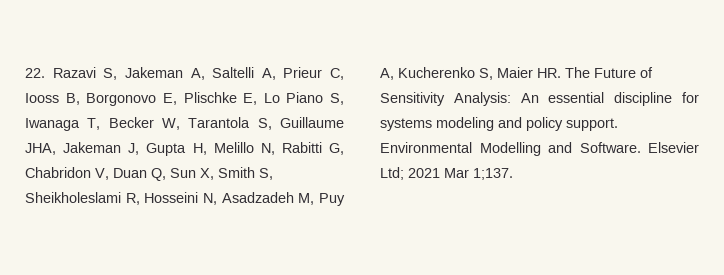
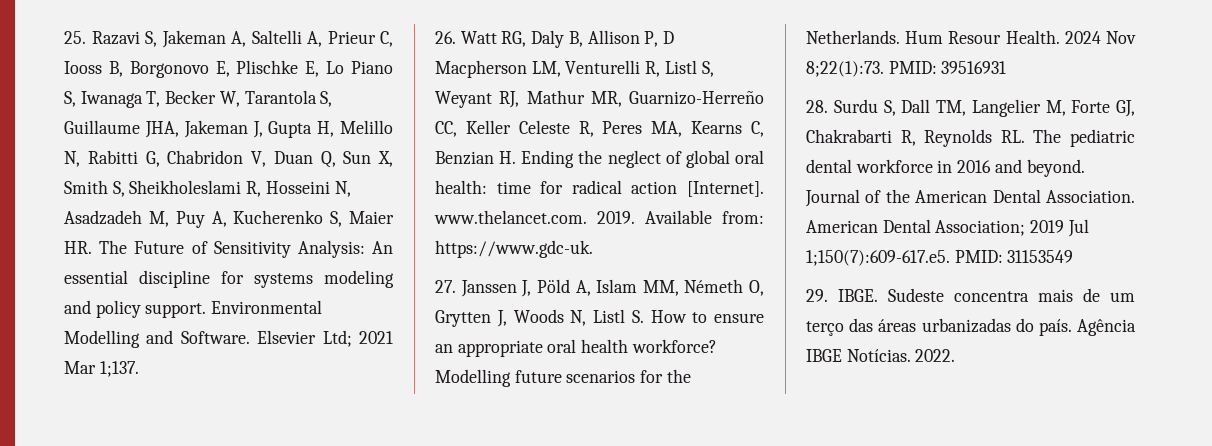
[25,68,45,78] 22. -> [64,31,86,44] 25.
(513, 174) none -> [435,30,675,48] [435,60,714,78] [435,90,764,108] [435,120,764,137] [435,150,764,168] [435,180,764,197] [434,210,764,224] [435,240,593,258] [435,279,764,297] [435,309,764,327] [435,339,717,357] [435,369,691,387] [806,30,1136,44] [806,61,1007,77] [806,99,1135,117] [806,129,1135,147] [806,159,1085,177] [805,189,1135,207] [806,219,1089,237] [806,250,1074,266] [806,288,1135,302] [806,318,1136,336] [806,349,956,362] // 26. Watt RG, Daly B, Allison P, D Macpherson LM, Venturelli R, Listl S, Weyant RJ, Mathur MR, Guarnizo-Herreño CC, Keller Celeste R, Peres MA, Kearns C, Benzian H. Ending the neglect of global oral health: time for radical action [Internet]. www.thelancet.com. 2019. Available from: https://www.gdc-uk. // 27. Janssen J, Pöld A, Islam MM, Németh O, Grytten J, Woods N, Listl S. How to ensure an appropriate oral health workforce? Modelling future scenarios for the Netherlands. Hum Resour Health. 2024 Nov 8;22(1):73. PMID: 39516931 // 28. Surdu S, Dall TM, Langelier M, Forte GJ, Chakrabarti R, Reynolds RL. The pediatric dental workforce in 2016 and beyond. Journal of the American Dental Association. American Dental Association; 2019 Jul 1;150(7):609-617.e5. PMID: 31153549 // 29. IBGE. Sudeste concentra mais de um terço das áreas urbanizadas do país. Agência IBGE Notícias. 2022.

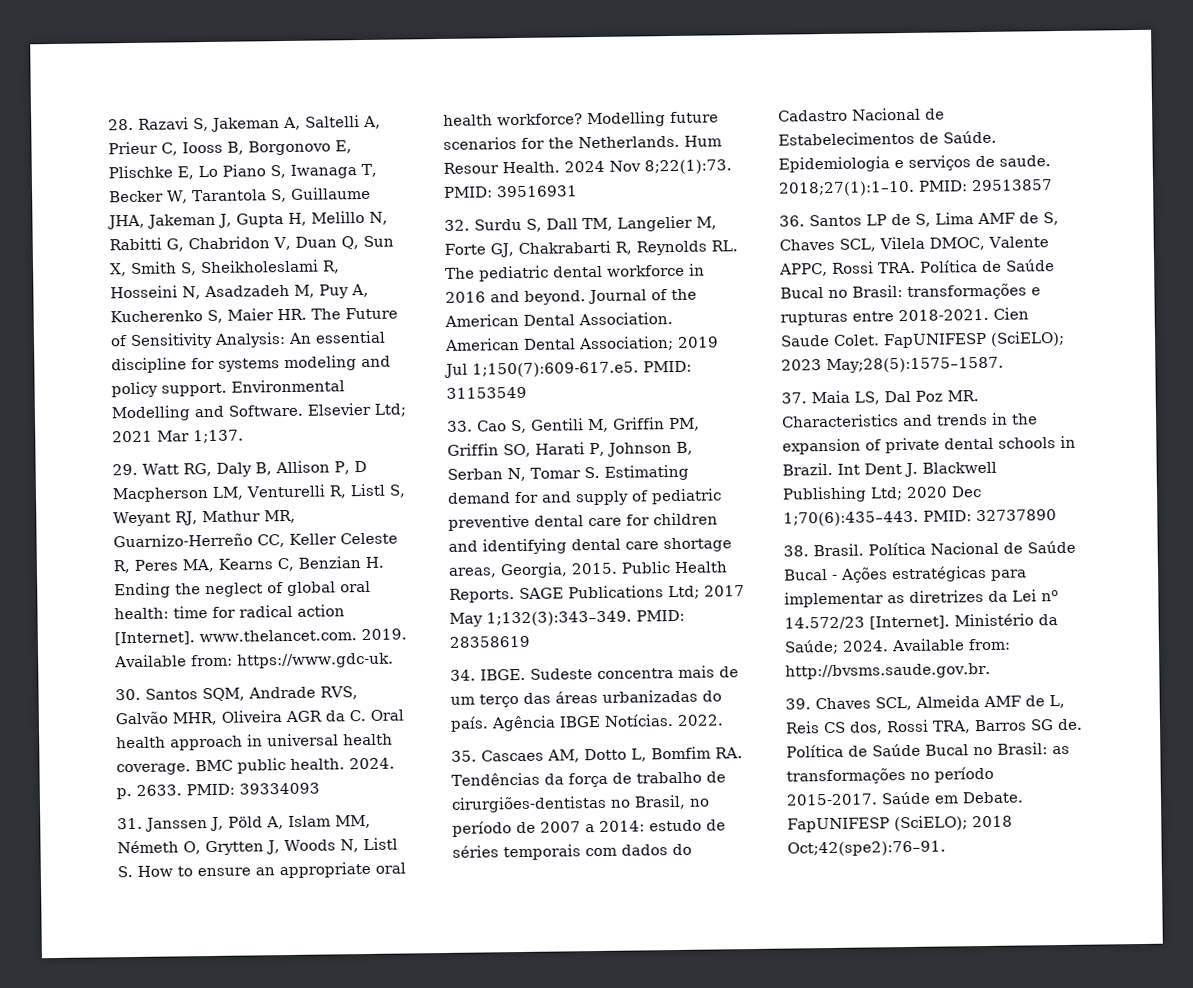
[64,31,86,44] 25. -> [108,118,134,131] 28.
[435,31,456,44] 26. -> [112,463,138,476] 29.
[435,280,456,293] 27. -> [115,686,358,702] [115,709,404,726] [116,733,393,751] [116,757,395,776] [116,782,320,800] [117,817,143,830] 30. Santos SQM, Andrade RVS, Galvão MHR, Oliveira AGR da C. Oral health approach in universal health coverage. BMC public health. 2024. p. 2633. PMID: 39334093 // 31.
[806,100,828,113] 28. -> [444,219,470,231] 32.
[806,289,828,302] 29. -> [447,417,700,434] [447,441,693,458] [447,464,689,482] [447,488,722,506] [448,512,718,531] [448,537,732,555] [448,561,728,579] [449,585,745,603] [449,609,685,627] [449,635,530,648] [450,669,476,681] 33. Cao S, Gentili M, Griffin PM, Griffin SO, Harati P, Johnson B, Serban N, Tomar S. Estimating demand for and supply of pediatric preventive dental care for children and identifying dental care shortage areas, Georgia, 2015. Public Health Reports. SAGE Publications Ltd; 2017 May 1;132(3):343–349. PMID: 28358619 // 34.
(956, 355) none -> [451,746,743,763] [451,771,726,788] [451,794,710,813] [452,819,726,837] [452,843,692,861] [778,107,945,122] [778,130,997,146] [778,155,1051,173] [778,179,1053,197] [779,212,1059,227] [779,236,1049,252] [779,259,1055,277] [780,283,1041,300] [780,307,1029,326] [780,330,1065,349] [781,356,1004,374] [781,390,979,405] [782,412,1038,428] [782,435,1076,455] [782,461,997,478] [782,486,982,503] [783,509,1057,527] [783,540,1076,557] [783,565,1027,583] [784,589,1059,608] [784,613,1058,630] [784,638,1011,655] [785,662,991,680] [785,694,1065,711] [785,718,1083,735] [786,742,1070,758] [786,766,994,785] [786,791,1024,806] [787,815,1013,833] [787,840,946,857] // 35. Cascaes AM, Dotto L, Bomfim RA. Tendências da força de trabalho de cirurgiões-dentistas no Brasil, no período de 2007 a 2014: estudo de séries temporais com dados do Cadastro Nacional de Estabelecimentos de Saúde. Epidemiologia e serviços de saude. 2018;27(1):1–10. PMID: 29513857 // 36. Santos LP de S, Lima AMF de S, Chaves SCL, Vilela DMOC, Valente APPC, Rossi TRA. Política de Saúde Bucal no Brasil: transformações e rupturas entre 2018-2021. Cien Saude Colet. FapUNIFESP (SciELO); 2023 May;28(5):1575–1587. // 37. Maia LS, Dal Poz MR. Characteristics and trends in the expansion of private dental schools in Brazil. Int Dent J. Blackwell Publishing Ltd; 2020 Dec 1;70(6):435–443. PMID: 32737890 // 38. Brasil. Política Nacional de Saúde Bucal - Ações estratégicas para implementar as diretrizes da Lei no 14.572/23 [Internet]. Ministério da Saúde; 2024. Available from: http://bvsms.saude.gov.br. // 39. Chaves SCL, Almeida AMF de L, Reis CS dos, Rossi TRA, Barros SG de. Política de Saúde Bucal no Brasil: as transformações no período 2015-2017. Saúde em Debate. FapUNIFESP (SciELO); 2018 Oct;42(spe2):76–91.

